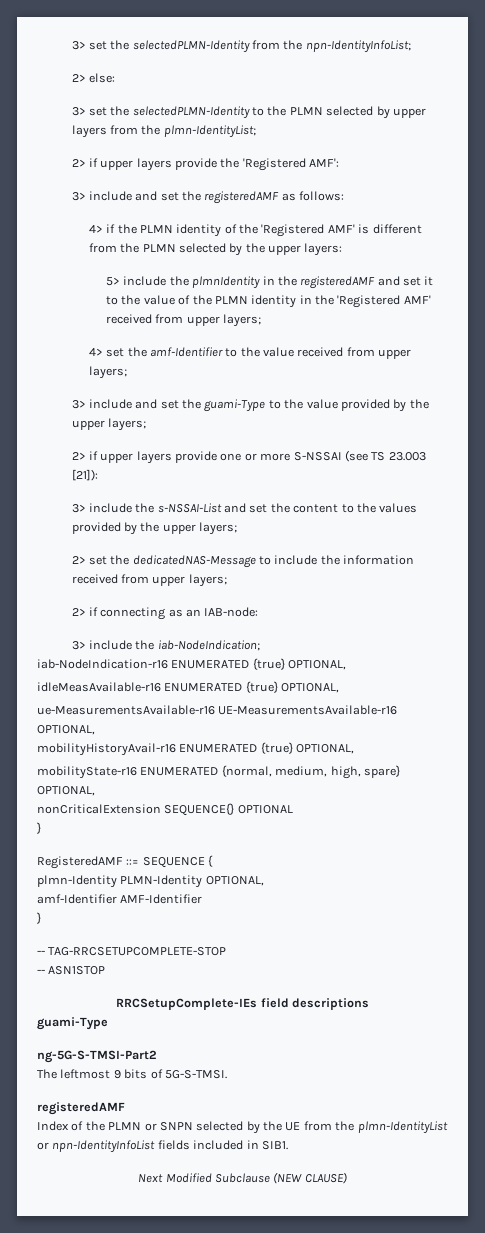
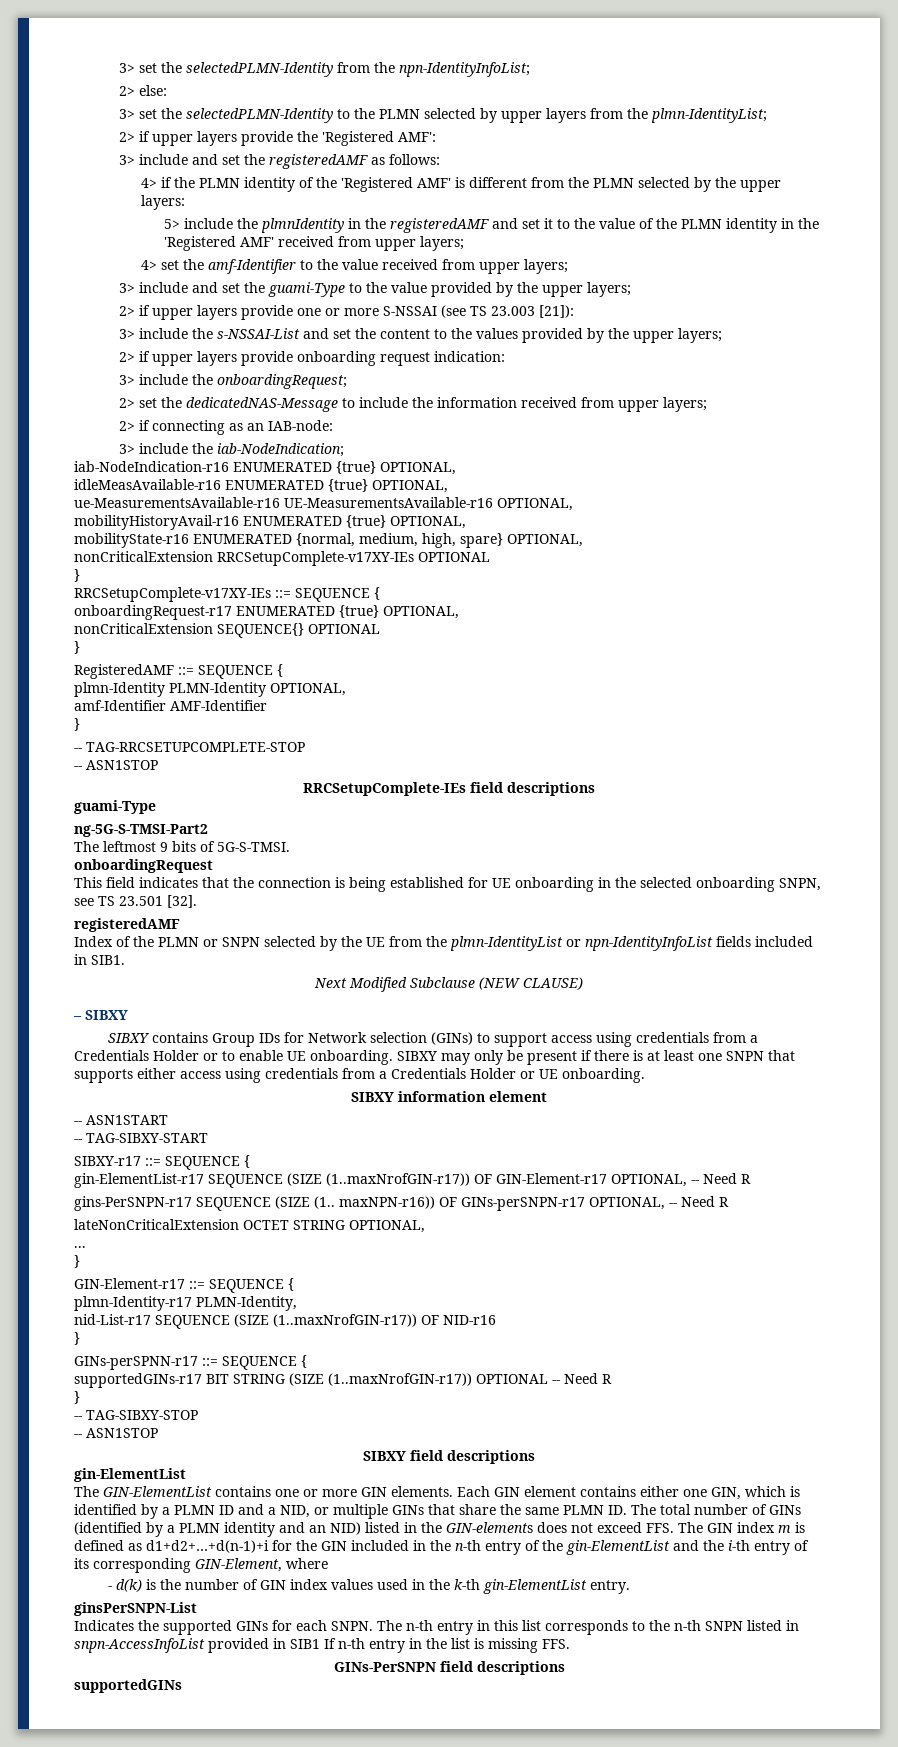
(238, 528) none -> [118,351,505,366] [118,374,347,389] // 2> if upper layers provide onboarding request indication: // 3> include the onboardingRequest;
(95, 791) none -> [74,551,490,566] [74,569,80,582] [74,587,380,602] [74,605,459,620] // nonCriticalExtension RRCSetupComplete-v17XY-IEs OPTIONAL // } // RRCSetupComplete-v17XY-IEs ::= SEQUENCE { // onboardingRequest-r17 ENUMERATED {true} OPTIONAL,
(227, 1074) none -> [74,859,213,873] [74,877,821,892] [74,895,197,908] // onboardingRequest // This field indicates that the connection is being established for UE onboarding in the selected onboarding SNPN, see TS 23.501 [32].
(347, 1178) none -> [73,1010,128,1020] [108,1032,759,1047] [74,1050,795,1065] [74,1068,645,1083] [351,1091,547,1102] [74,1115,168,1125] [74,1133,208,1143] [74,1155,250,1170] [74,1173,751,1188] [74,1196,729,1211] [74,1219,425,1233] [74,1246,86,1248] [74,1255,80,1268] [74,1278,294,1293] [74,1296,297,1311] [74,1314,496,1329] [74,1332,80,1345] [74,1355,307,1370] [74,1373,612,1388] [74,1391,80,1404] [74,1410,198,1420] [74,1428,158,1438] [363,1450,535,1464] [74,1468,186,1482] [74,1486,800,1500] [74,1504,801,1519] [74,1522,805,1537] [74,1540,809,1555] [74,1558,328,1573] [108,1579,631,1594] [74,1602,197,1616] [74,1620,799,1635] [74,1638,570,1653] [333,1661,565,1675] [74,1679,182,1693] // – SIBXY // SIBXY contains Group IDs for Network selection (GINs) to support access using credentials from a Credentials Holder or to enable UE onboarding. SIBXY may only be present if there is at least one SNPN that supports either access using credentials from a Credentials Holder or UE onboarding. // SIBXY information element // -- ASN1START // -- TAG-SIBXY-START // SIBXY-r17 ::= SEQUENCE { // gin-ElementList-r17 SEQUENCE (SIZE (1..maxNrofGIN-r17)) OF GIN-Element-r17 OPTIONAL, -- Need R // gins-PerSNPN-r17 SEQUENCE (SIZE (1.. maxNPN-r16)) OF GINs-perSNPN-r17 OPTIONAL, -- Need R // lateNonCriticalExtension OCTET STRING OPTIONAL, // ... // } // GIN-Element-r17 ::= SEQUENCE { // plmn-Identity-r17 PLMN-Identity, // nid-List-r17 SEQUENCE (SIZE (1..maxNrofGIN-r17)) OF NID-r16 // } // GINs-perSPNN-r17 ::= SEQUENCE { // supportedGINs-r17 BIT STRING (SIZE (1..maxNrofGIN-r17)) OPTIONAL -- Need R // } // -- TAG-SIBXY-STOP // -- ASN1STOP // SIBXY field descriptions // gin-ElementList // The GIN-ElementList contains one or more GIN elements. Each GIN element contains either one GIN, which is identified by a PLMN ID and a NID, or multiple GINs that share the same PLMN ID. The total number of GINs (identified by a PLMN identity and an NID) listed in the GIN-elements does not exceed FFS. The GIN index m is defined as d1+d2+…+d(n-1)+i for the GIN included in the n-th entry of the gin-ElementList and the i-th entry of its corresponding GIN-Element, where // - d(k) is the number of GIN index values used in the k-th gin-ElementList entry. // ginsPerSNPN-List // Indicates the supported GINs for each SNPN. The n-th entry in this list corresponds to the n-th SNPN listed in snpn-AccessInfoList provided in SIB1 If n-th entry in the list is missing FFS. // GINs-PerSNPN field descriptions // supportedGINs

